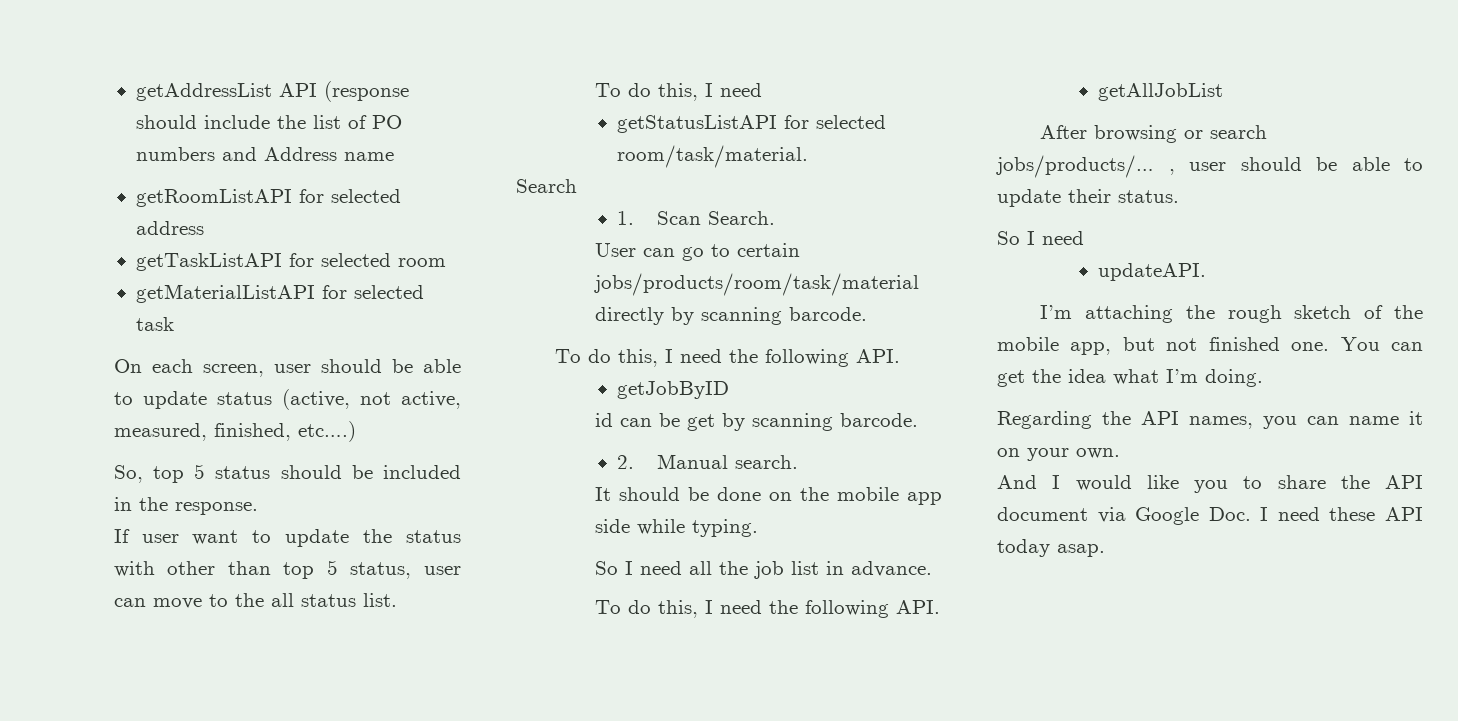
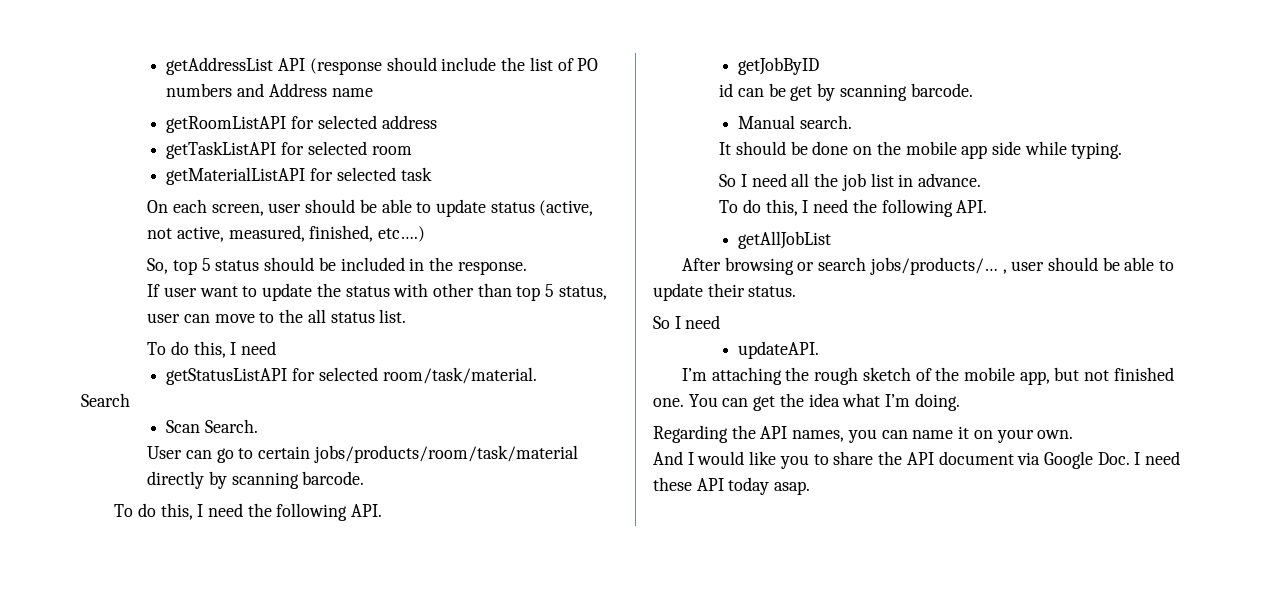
[617,211,635,225] 1. -> (130, 400) none
[617,455,635,469] 2. -> (973, 90) none

